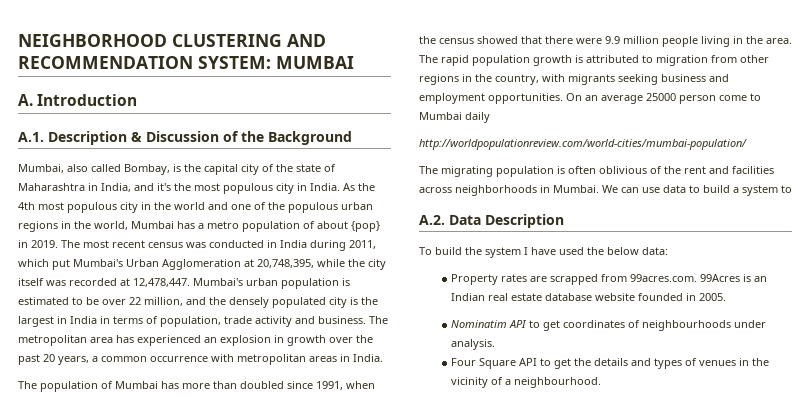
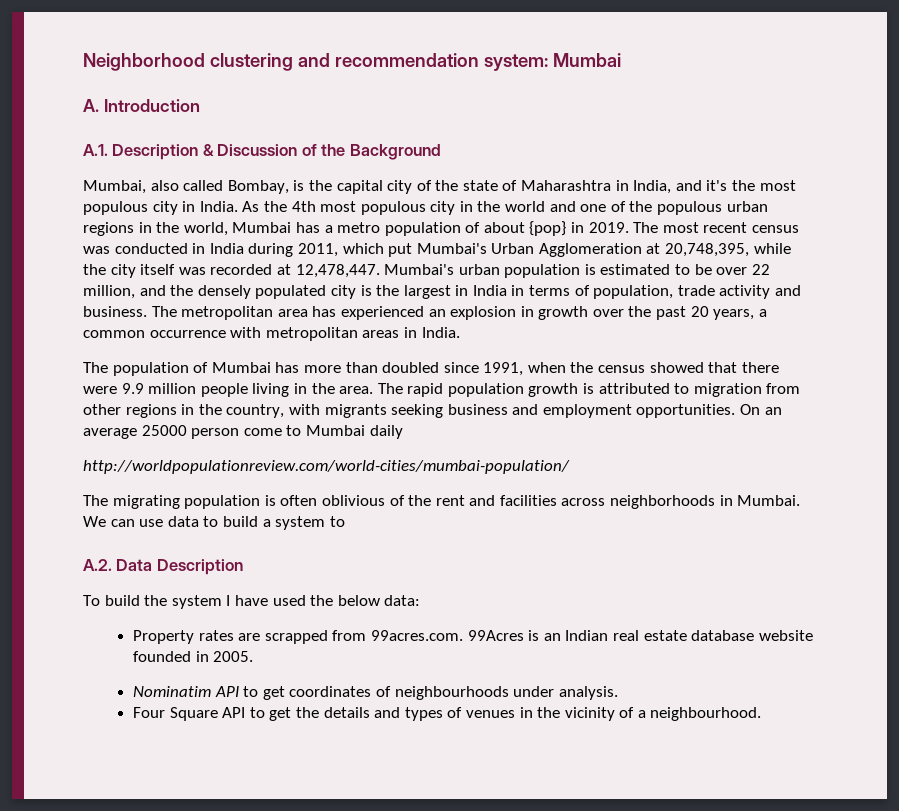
[18,34,326,47] [18,56,354,69] NEIGHBORHOOD CLUSTERING AND RECOMMENDATION SYSTEM: MUMBAI -> [83,53,621,71] Neighborhood clustering and recommendation system: Mumbai

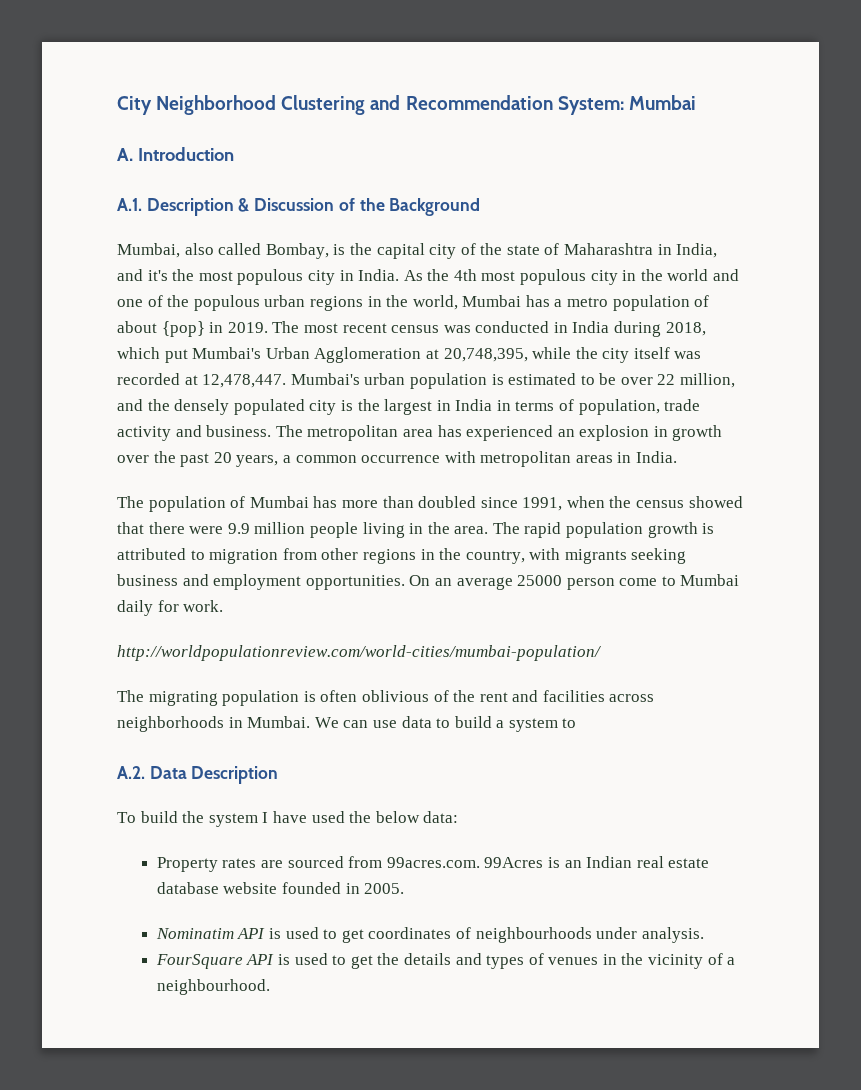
[83,53,548,71] Neighborhood clustering and recommendation system: -> [117,95,624,115] City Neighborhood Clustering and Recommendation System:
[297,243,338,257] 2011, -> [665,322,706,336] 2018,
(403, 432) none -> [157,600,224,612] for work.
[264,630,328,644] scrapped -> [287,856,344,868] sourced
(239, 691) none -> [268,927,319,939] is used
[133,707,246,721] Four Square API -> [155,953,328,969] FourSquare API is used

